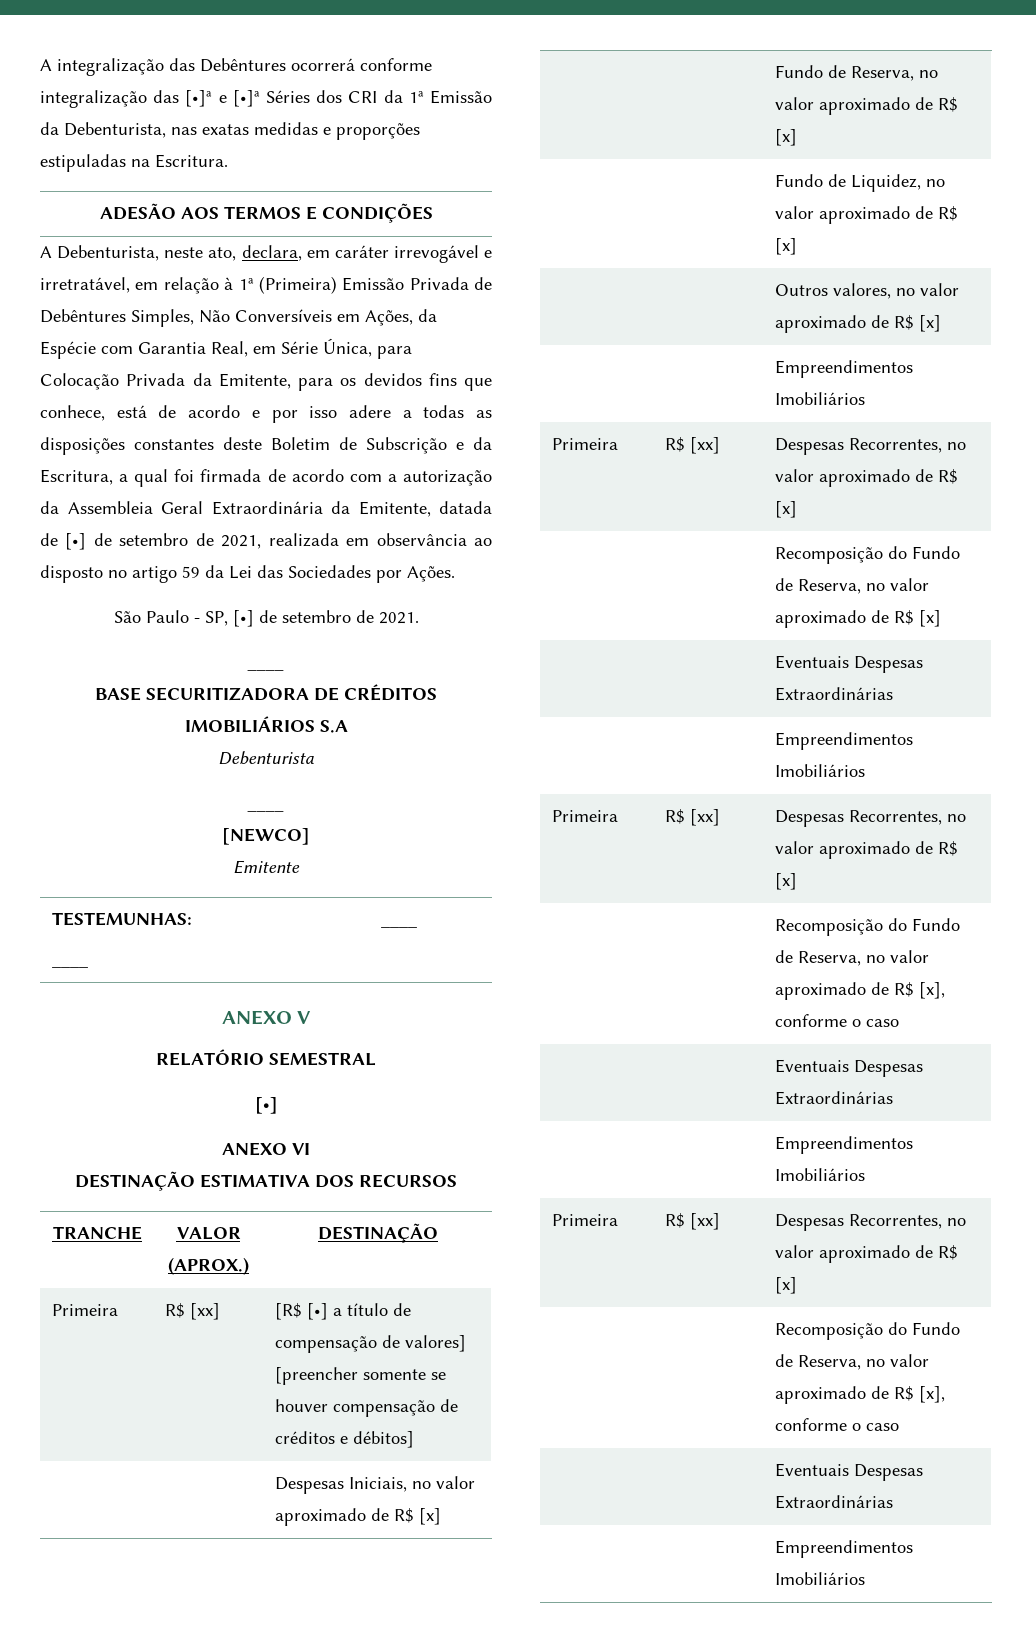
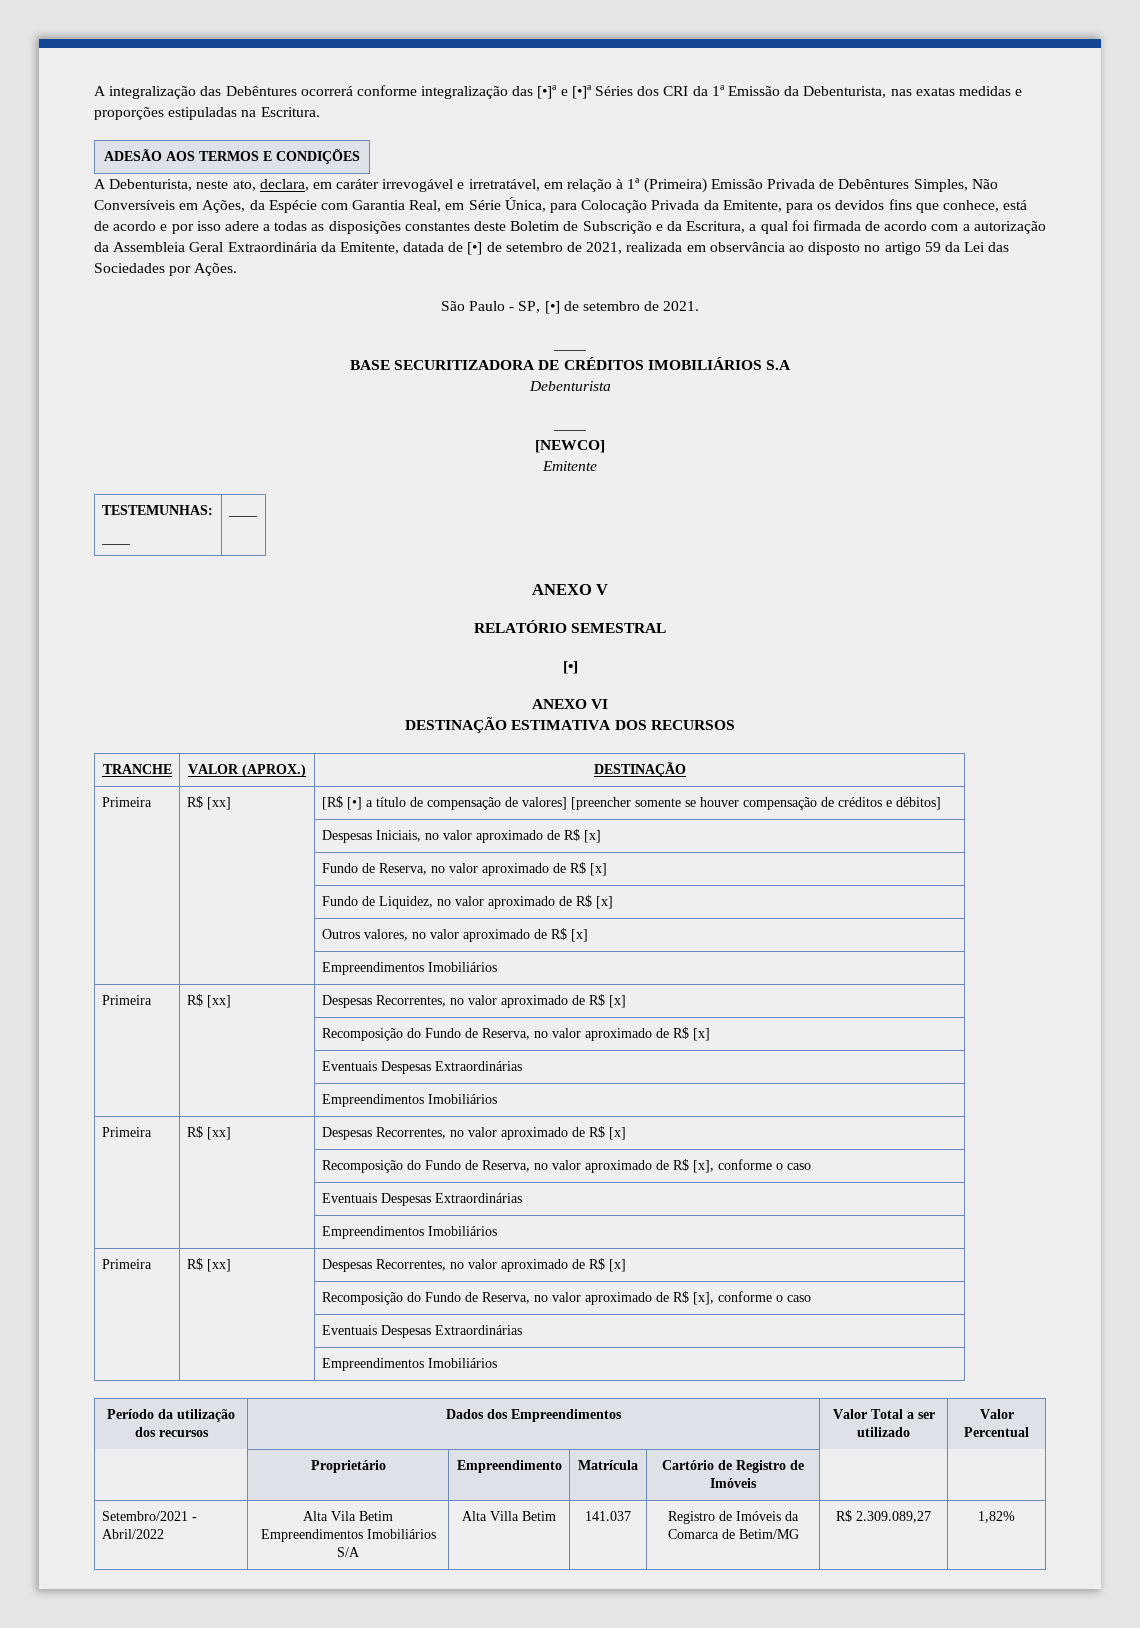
(865, 1578) none -> [107,1409,235,1422] [134,1427,209,1437] [446,1409,622,1422] [832,1409,935,1419] [857,1427,910,1437] [979,1409,1014,1419] [964,1427,1029,1437] [310,1460,386,1473] [456,1460,562,1473] [578,1460,638,1470] [662,1460,804,1473] [710,1478,757,1488] [101,1511,197,1521] [101,1529,164,1539] [303,1511,393,1521] [260,1529,436,1542] [337,1547,360,1557] [462,1511,556,1521] [585,1511,631,1521] [668,1511,799,1524] [667,1529,799,1539] [836,1510,931,1523] [978,1511,1015,1523] // Período da utilização dos recursos | Dados dos Empreendimentos | Valor Total a ser utilizado | Valor Percentual // | Proprietário | Empreendimento | Matrícula | Cartório de Registro de Imóveis | | // Setembro/2021 - Abril/2022 | Alta Vila Betim Empreendimentos Imobiliários S/A | Alta Villa Betim | 141.037 | Registro de Imóveis da Comarca de Betim/MG | R$ 2.309.089,27 | 1,82%

